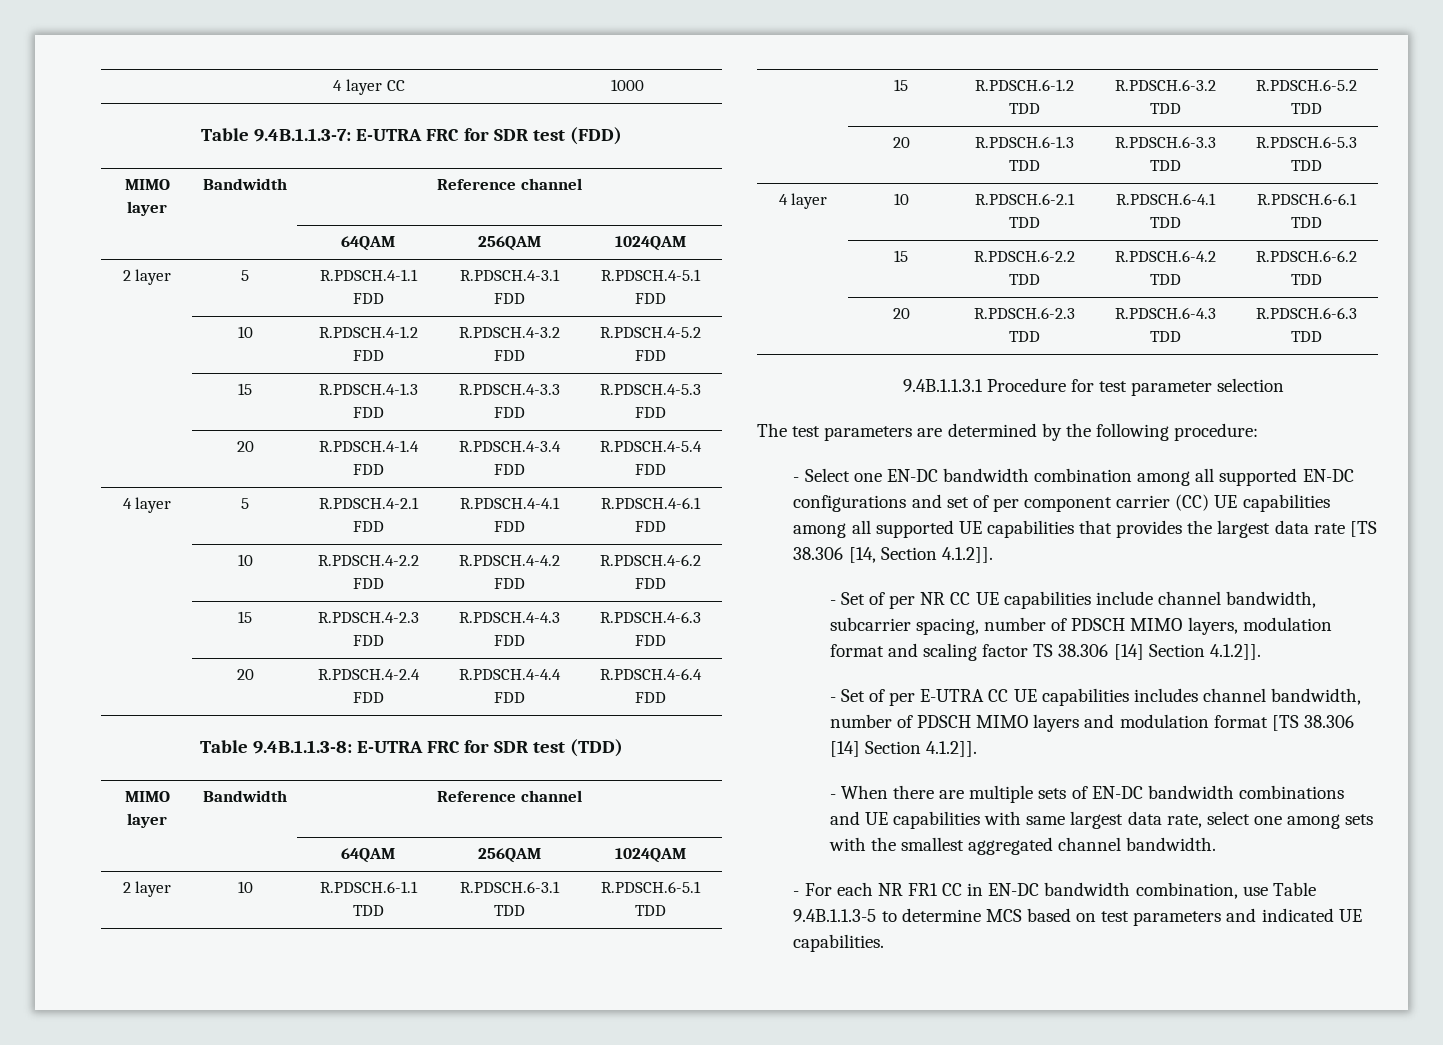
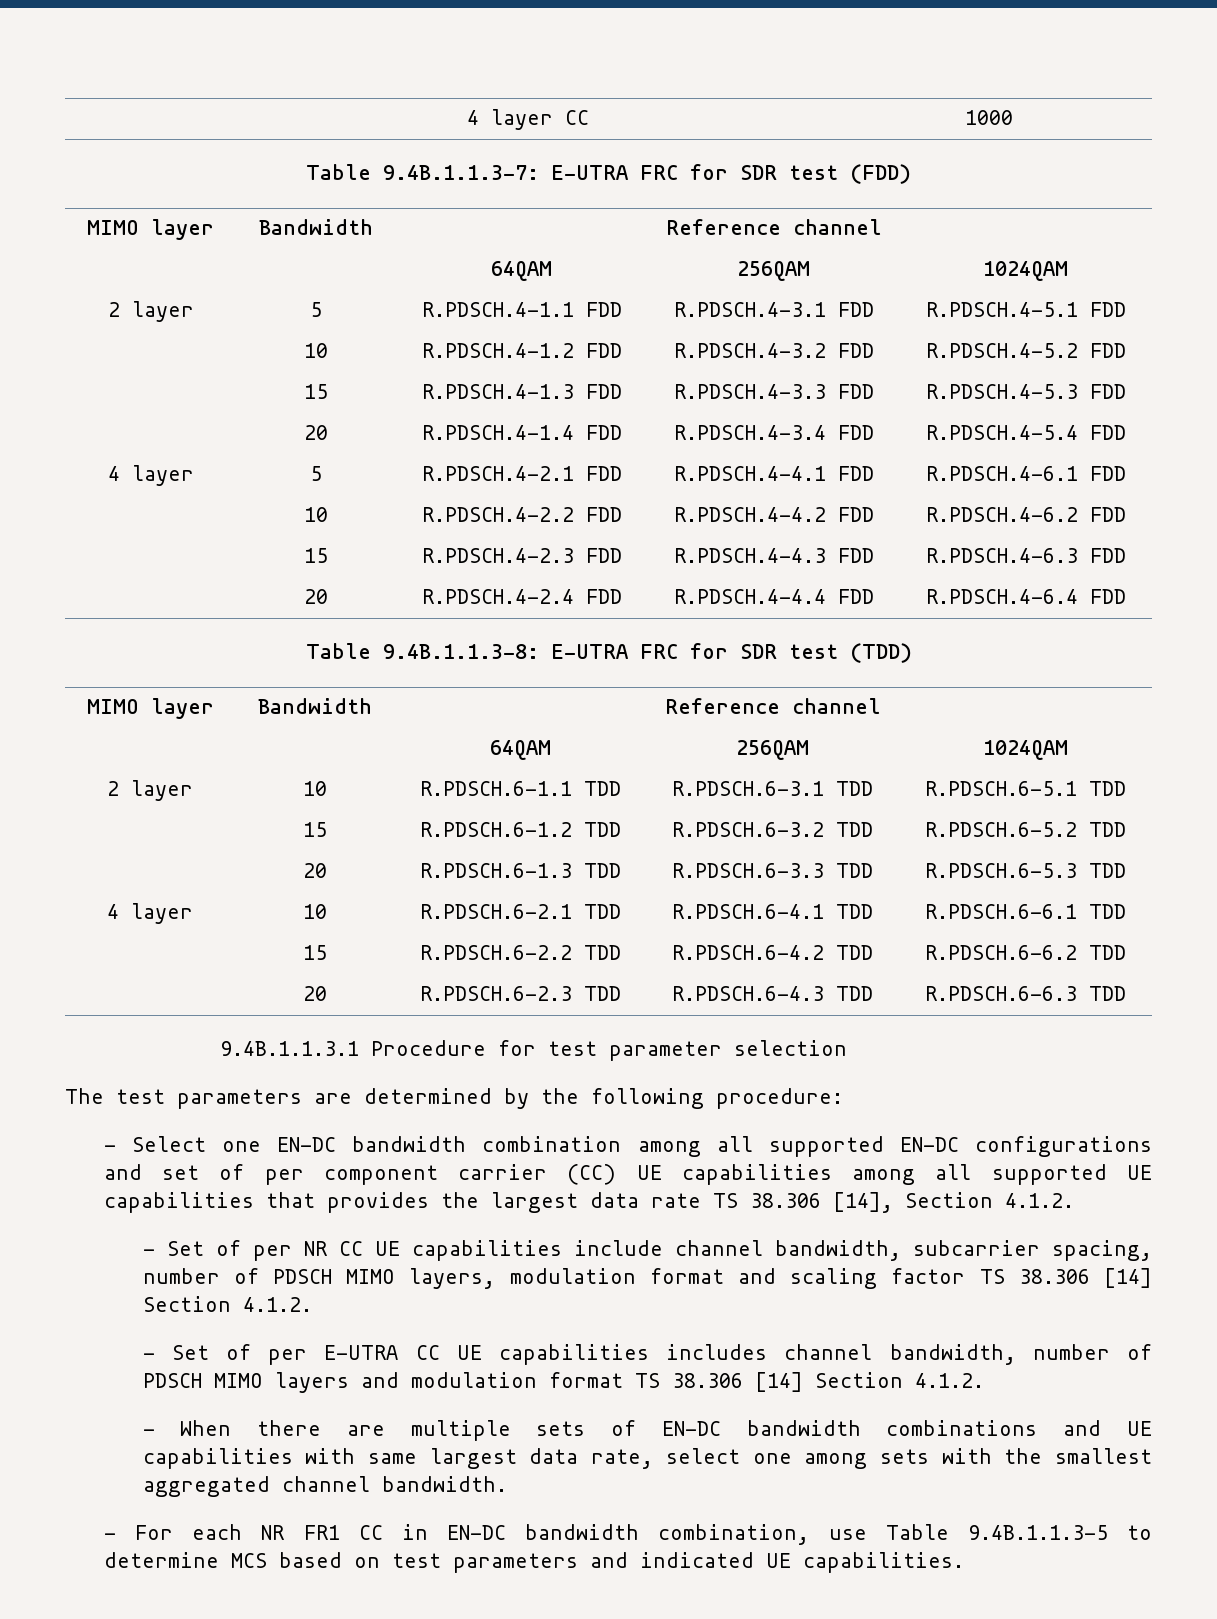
[1349,521,1377,537] [793,547,993,563] [TS 38.306 [14, Section 4.1.2]]. -> [712,1192,1074,1213] TS 38.306 [14], Section 4.1.2.
[1209,644,1261,660] 4.1.2]]. -> [242,1297,312,1312] 4.1.2.
[1271,715,1354,731] [829,741,978,757] [TS 38.306 [14] Section 4.1.2]]. -> [634,1372,984,1392] TS 38.306 [14] Section 4.1.2.

